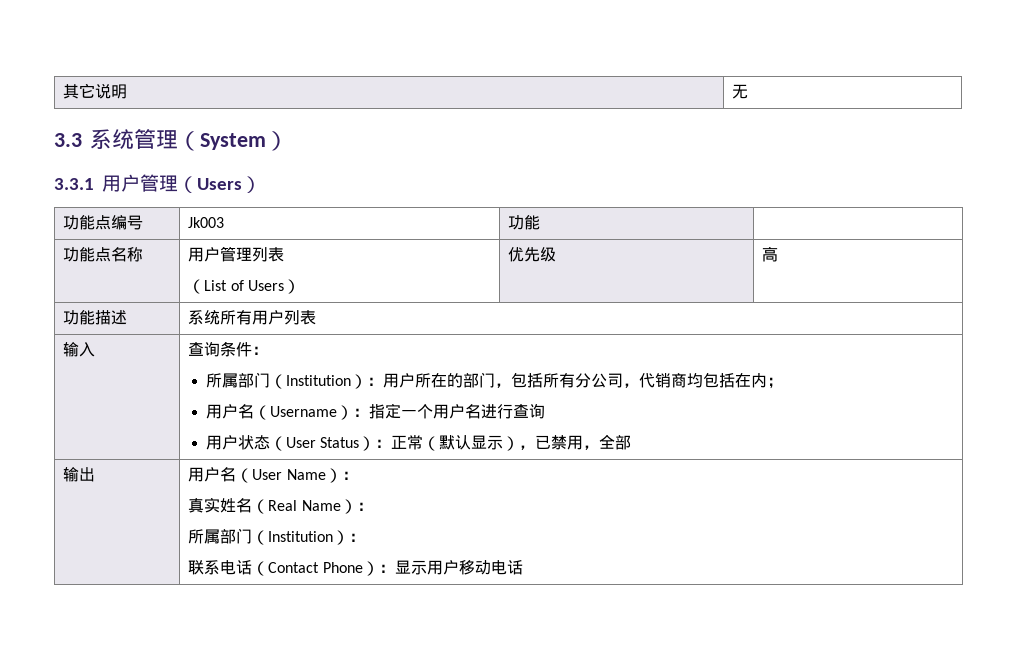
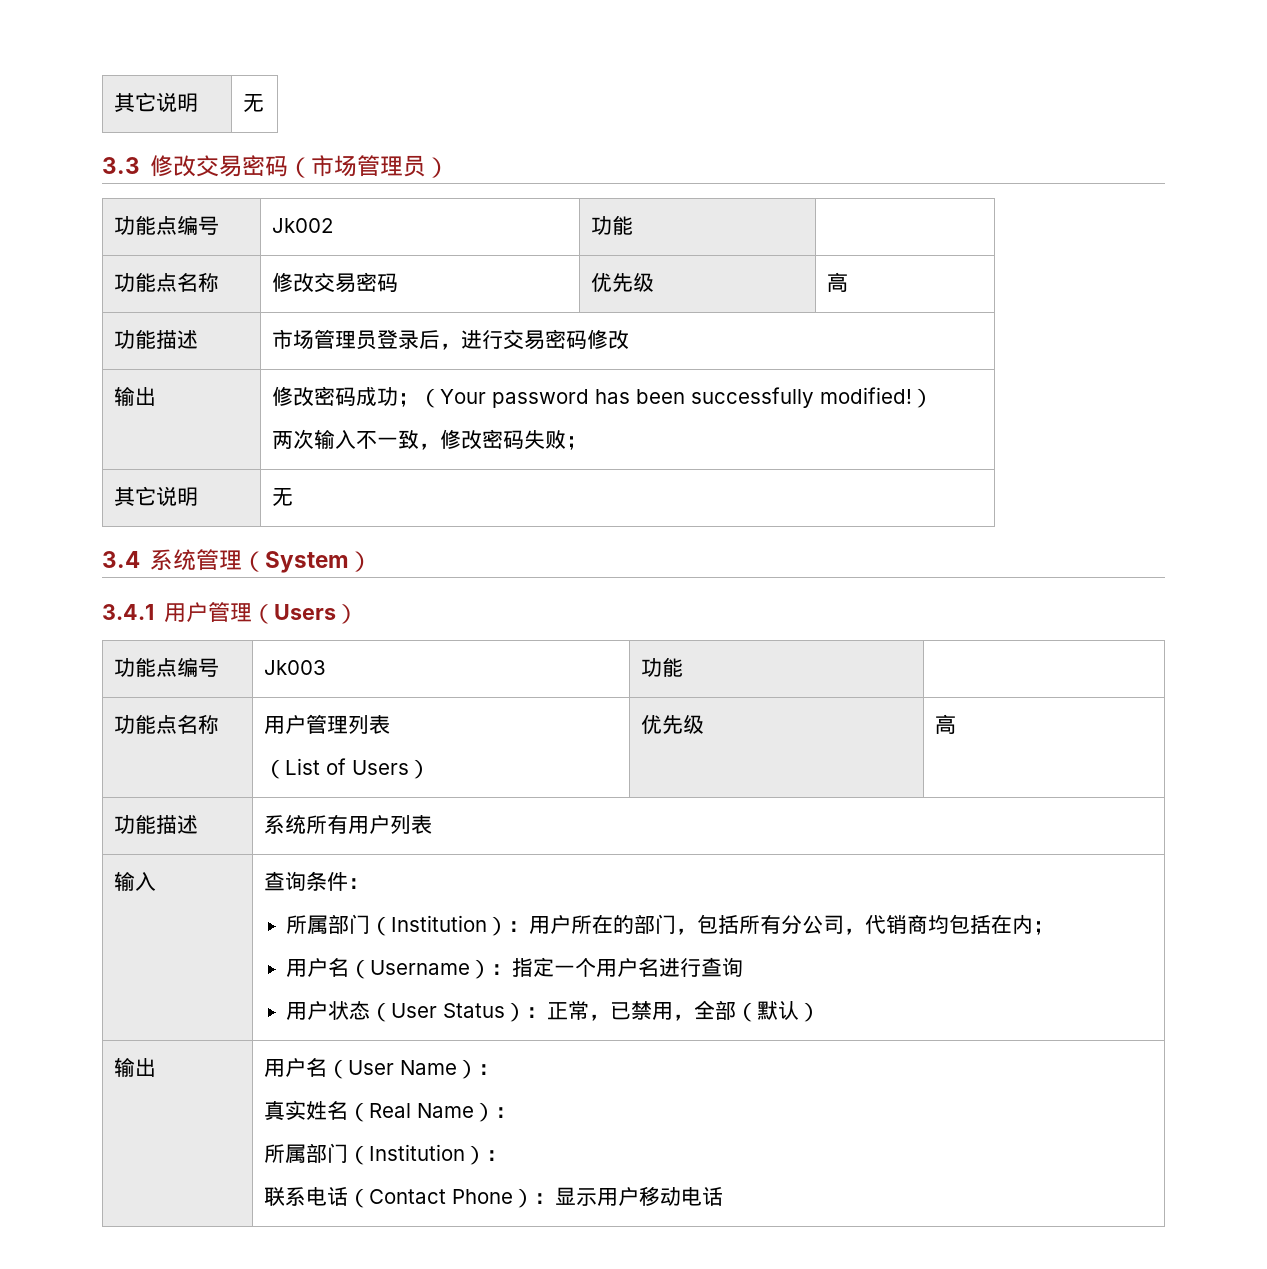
(82, 140) none -> [150,155,450,178] [113,215,219,235] [271,218,334,233] [590,215,633,235] [113,272,219,292] [271,272,398,293] [590,273,654,292] [826,272,848,292] [113,329,198,349] [271,329,629,350] [113,386,156,406] [271,386,933,408] [271,429,587,450] [113,486,198,506] [271,488,293,506] [102,551,140,568] 修改交易密码（市场管理员） // 功能点编号 | Jk002 | 功能 | // 功能点名称 | 修改交易密码 | 优先级 | 高 // 功能描述 | 市场管理员登录后，进行交易密码修改 // 输出 | 修改密码成功；（Your password has been successfully modified!） // 两次输入不一致，修改密码失败； // 其它说明 | 无 // 3.4
[54,178,94,190] 3.3.1 -> [102,604,154,620] 3.4.1
[423,435,520,451] （默认显示） -> (590, 1010) none
(632, 442) none -> [736,1000,821,1022] （默认）

